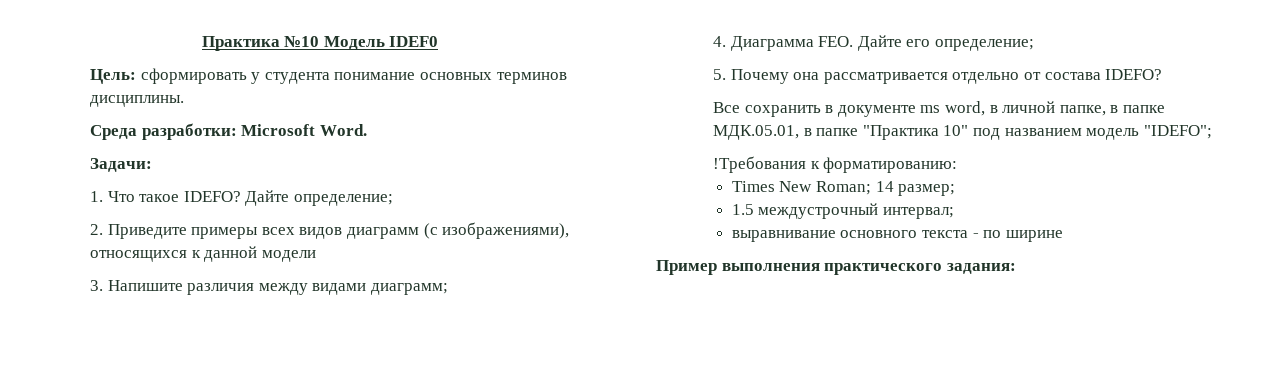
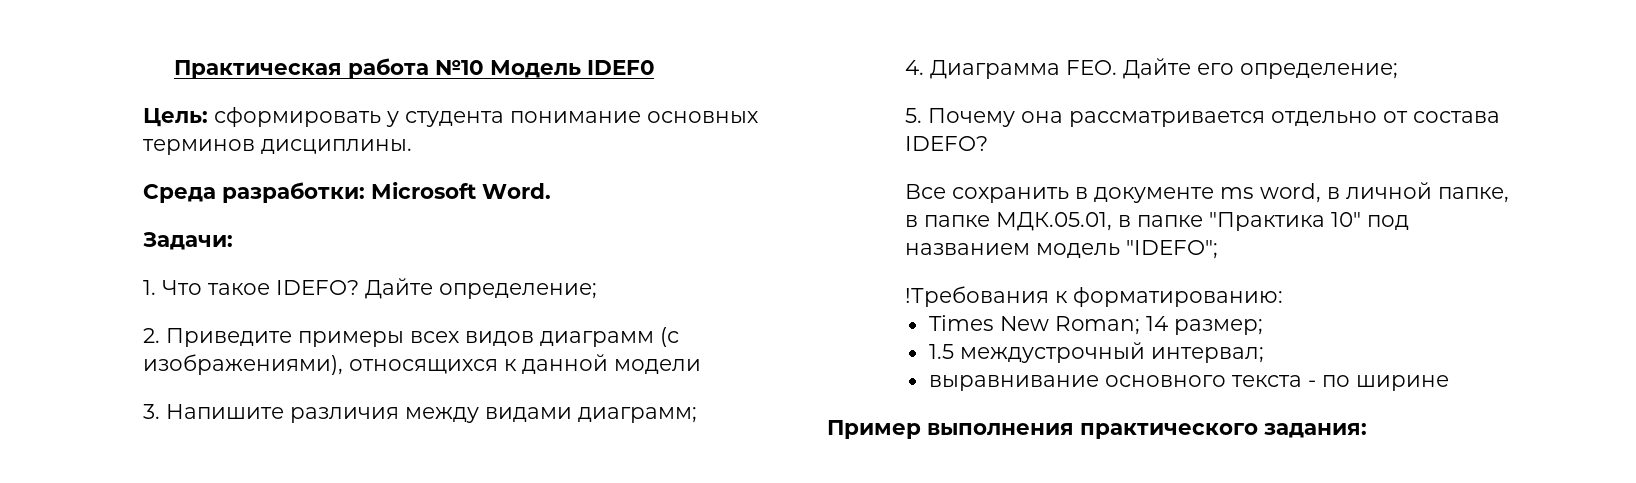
[201,36,280,51] Практика -> [173,58,429,79] Практическая работа

